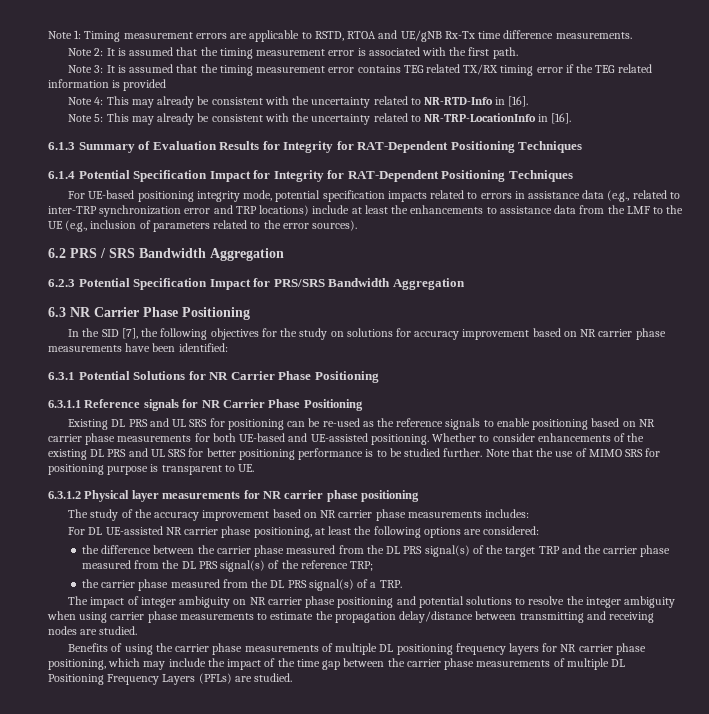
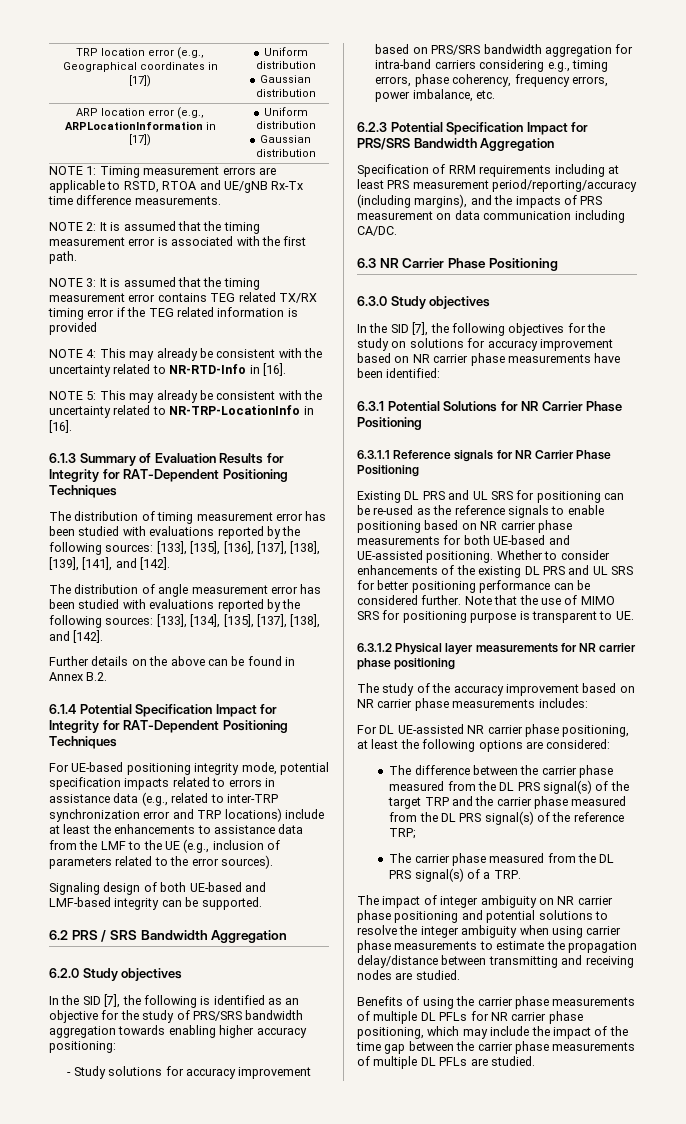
[48,31,72,39] Note -> [76,47,204,59] [62,62,218,72] [129,75,151,87] [263,47,308,56] [255,61,316,69] [260,75,312,83] [255,89,316,97] [76,107,204,119] [64,121,216,130] [129,134,151,146] [263,107,308,116] [255,121,316,129] [260,135,312,143] [255,149,316,157] [49,166,83,175] TRP location error (e.g., Geographical coordinates in [17]) | Uniform distribution // Gaussian distribution // ARP location error (e.g., ARPLocationInformation in [17]) | Uniform distribution // Gaussian distribution // NOTE
[68,48,93,56] Note -> [49,222,83,231] NOTE
[68,65,93,73] Note -> [49,278,83,287] NOTE
[68,97,93,105] Note -> [49,349,83,358] NOTE
[68,114,93,122] Note -> [49,391,83,400] NOTE
(583, 147) none -> [49,511,327,524] [49,526,301,539] [49,541,321,555] [49,557,171,571] [49,584,322,597] [49,599,301,612] [49,614,321,628] [49,630,104,643] [49,656,295,666] [49,672,108,681] // The distribution of timing measurement error has been studied with evaluations reported by the following sources: [133], [135], [136], [137], [138], [139], [141], and [142]. // The distribution of angle measurement error has been studied with evaluations reported by the following sources: [133], [134], [135], [137], [138], and [142]. // Further details on the above can be found in Annex B.2.
(358, 225) none -> [49,882,266,895] [49,897,262,910] // Signaling design of both UE-based and LMF-based integrity can be supported.
(284, 254) none -> [49,968,183,981] [49,994,300,1008] [49,1010,304,1023] [49,1025,307,1038] [49,1041,116,1053] [67,1066,312,1079] [375,44,634,57] [375,59,608,72] [375,74,608,87] [375,89,496,102] // 6.2.0 Study objectives // In the SID [7], the following is identified as an objective for the study of PRS/SRS bandwidth aggregation towards enabling higher accuracy positioning: // - Study solutions for accuracy improvement based on PRS/SRS bandwidth aggregation for intra-band carriers considering e.g., timing errors, phase coherency, frequency errors, power imbalance, etc.
(465, 284) none -> [357,164,619,177] [357,179,638,192] [357,194,603,208] [357,210,625,223] [357,226,397,236] // Specification of RRM requirements including at least PRS measurement period/reporting/accuracy (including margins), and the impacts of PRS measurement on data communication including CA/DC.
(250, 313) none -> [357,296,491,309] // 6.3.0 Study objectives
[365,448,441,457] is to be studied -> [553,580,590,590] [357,595,418,605] can be considered
[81,545,99,554] the -> [389,765,412,775] The
[81,579,99,588] the -> [389,853,412,863] The
[396,643,539,655] positioning frequency layers -> [439,1012,468,1021] PFLs
[48,673,232,685] Positioning Frequency Layers (PFLs) -> [439,1057,468,1066] PFLs

